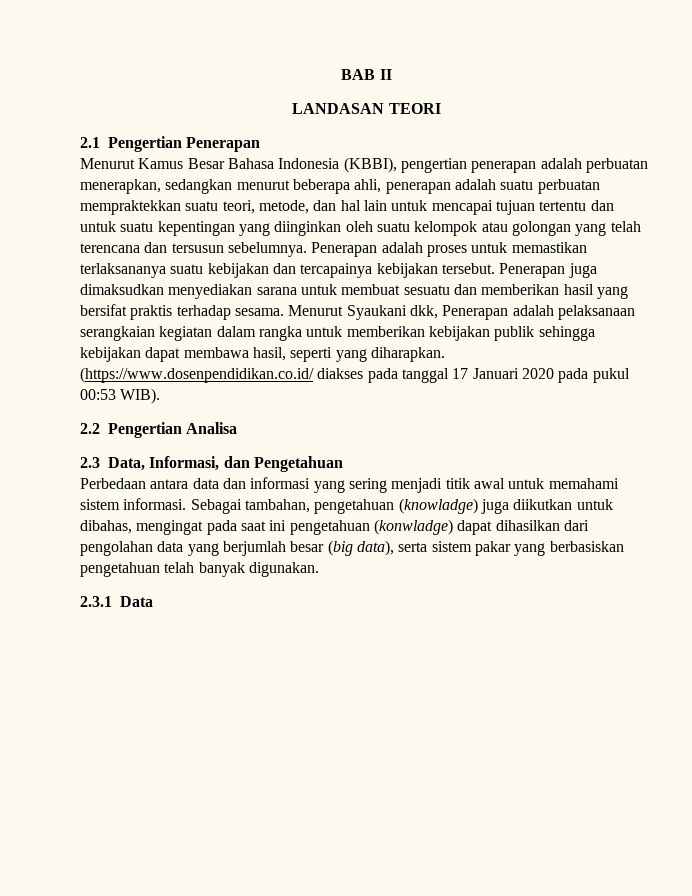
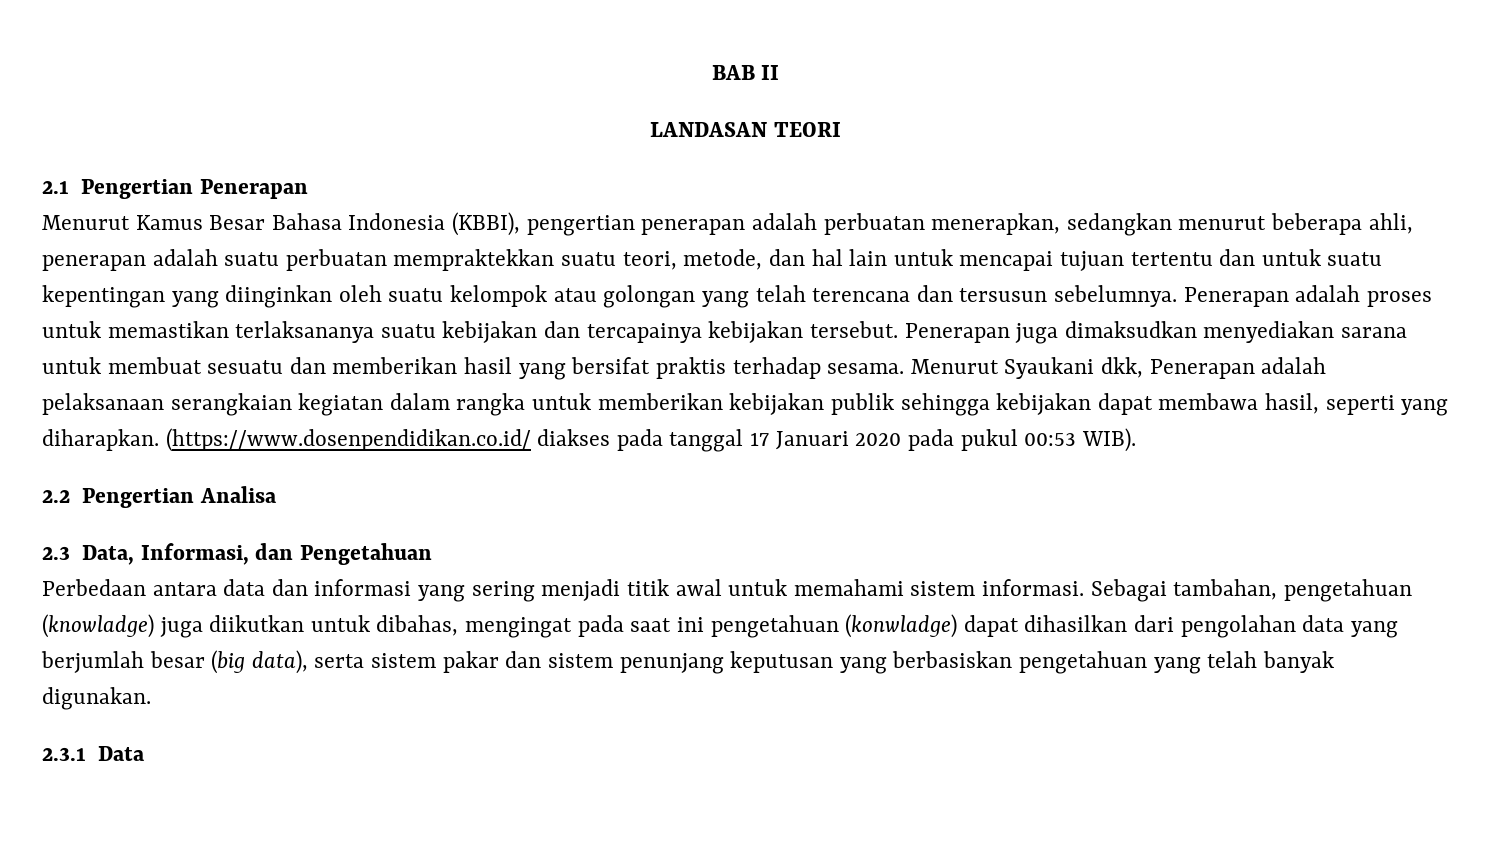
(511, 548) none -> [505,651,834,674] dan sistem penunjang keputusan
(160, 569) none -> [1153,657,1201,674] yang

